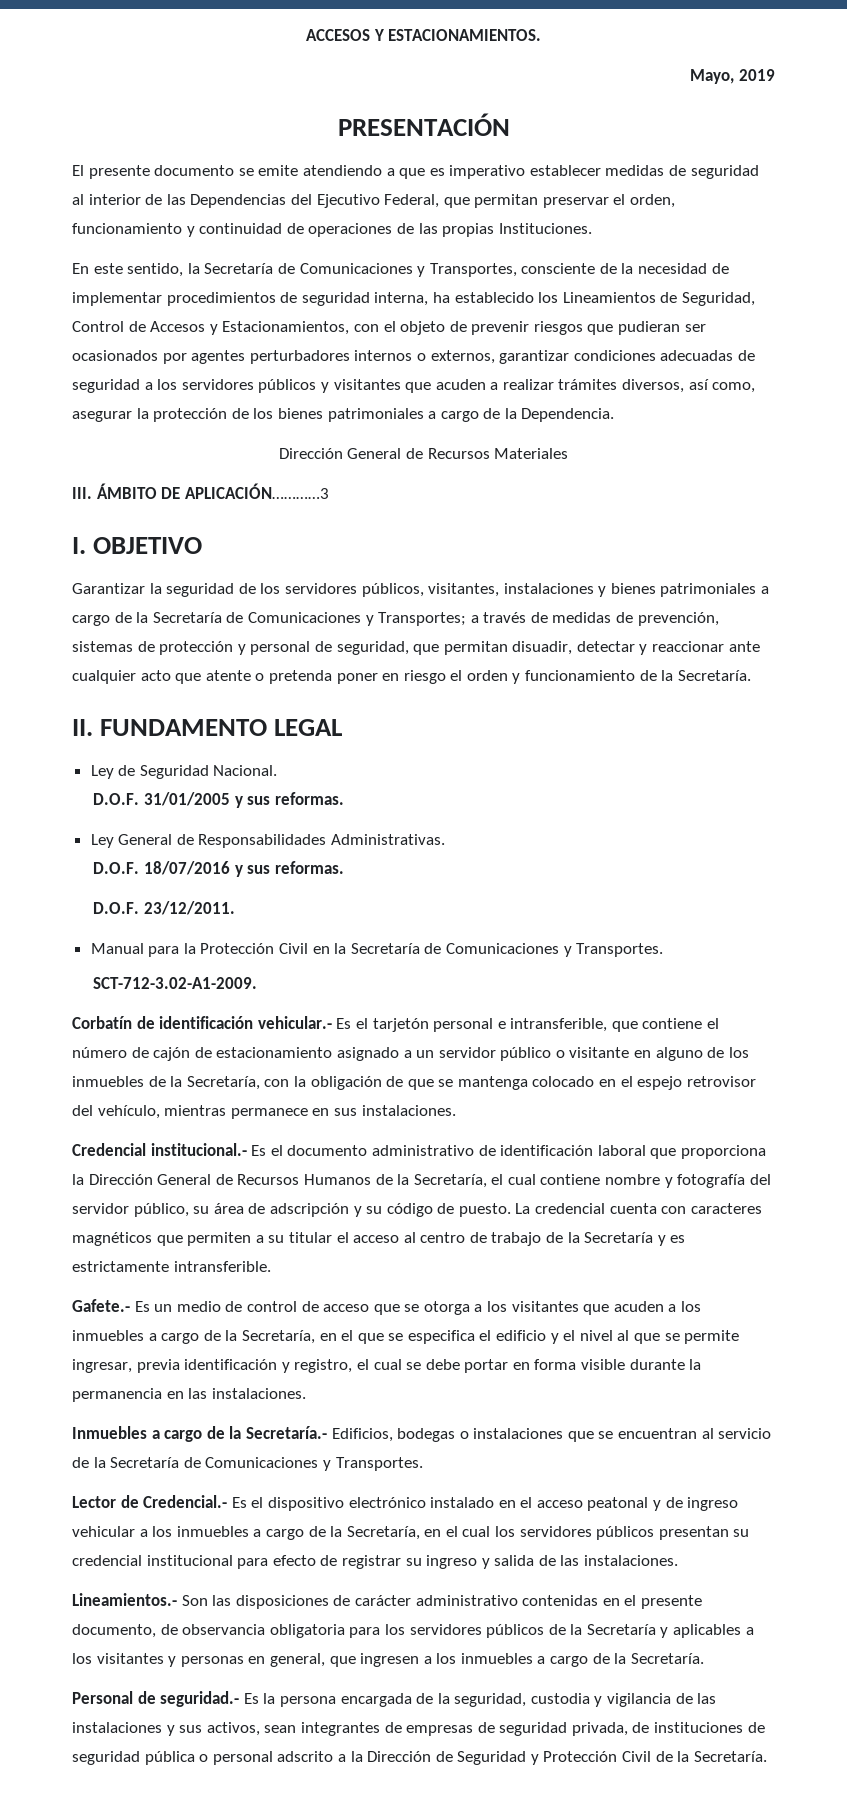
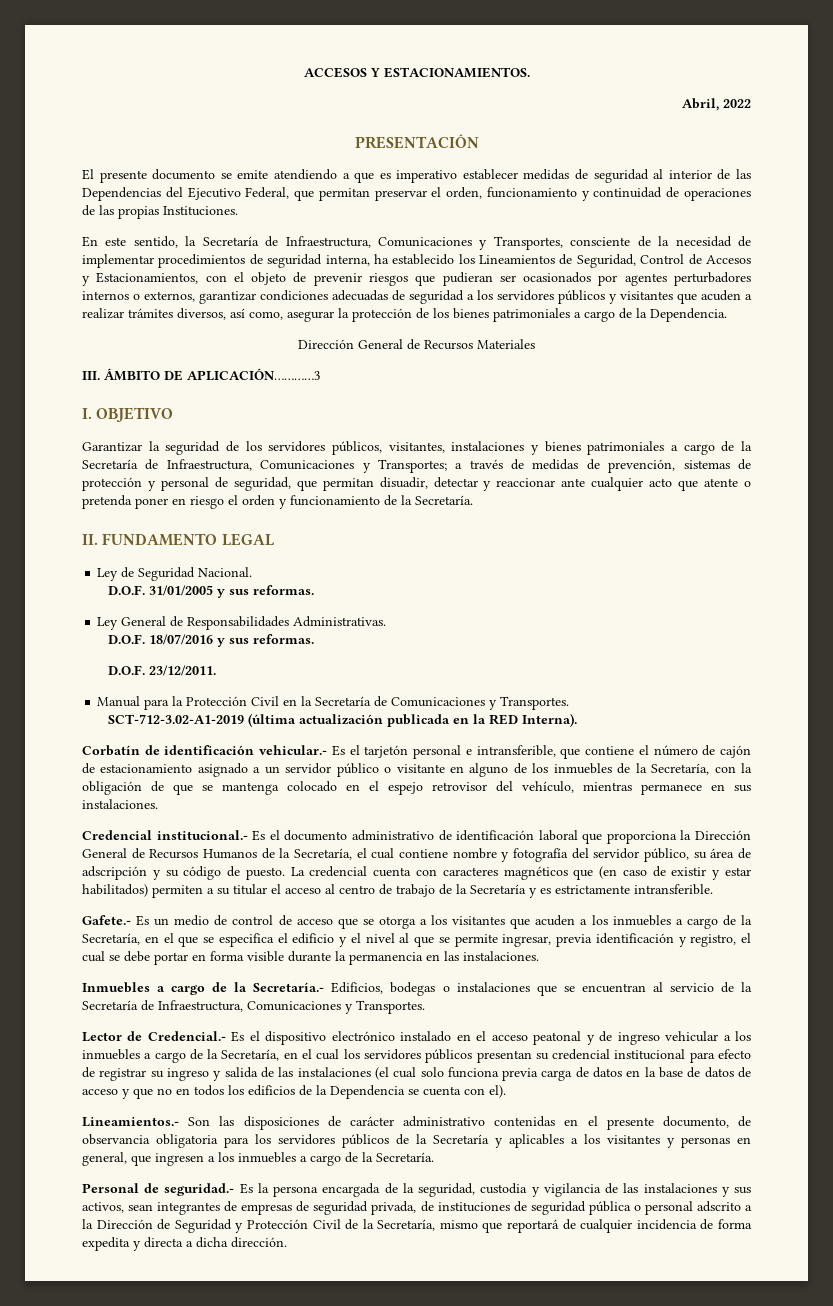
[690,69,775,84] Mayo, 2019 -> [682,98,751,111] Abril, 2022
(295, 268) none -> [285,236,371,248] Infraestructura,
(244, 617) none -> [166,459,252,471] Infraestructura,
[93,977,258,989] SCT-712-3.02-A1-2009. -> [108,713,578,727] SCT-712-3.02-A1-2019 (última actualización publicada en la RED Interna).
(183, 1240) none -> [599,866,752,880] [82,884,148,897] (en caso de existir y estar habilitados)
(201, 1462) none -> [158,1000,243,1012] Infraestructura,
[584,1555,679,1566] instalaciones. -> [297,1067,752,1081] [82,1085,506,1099] instalaciones (el cual solo funciona previa carga de datos en la base de datos de acceso y que no en todos los edificios de la Dependencia se cuenta con el).
[693,1751,767,1762] Secretaría. -> [377,1219,752,1233] [82,1237,287,1251] Secretaría, mismo que reportará de cualquier incidencia de forma expedita y directa a dicha dirección.

